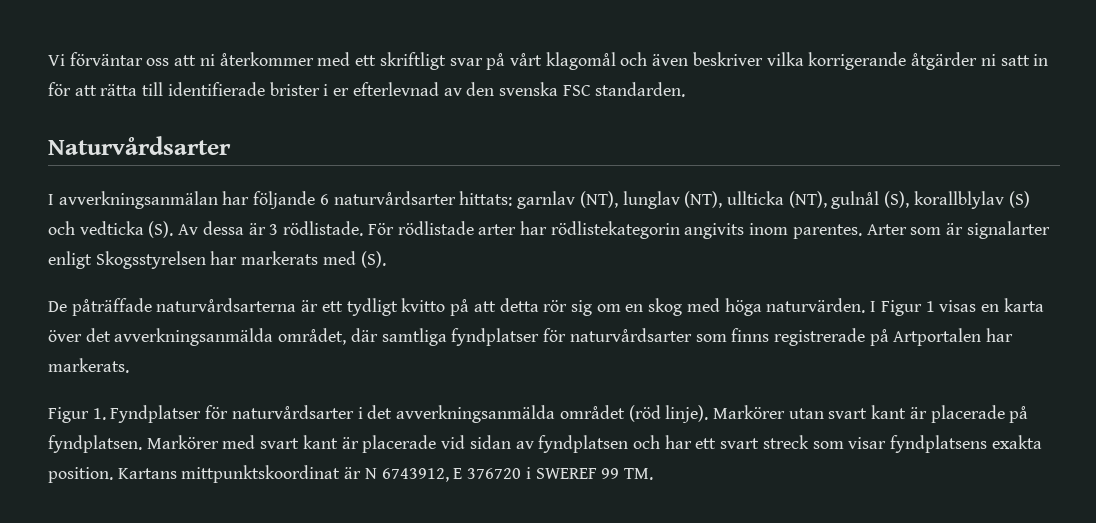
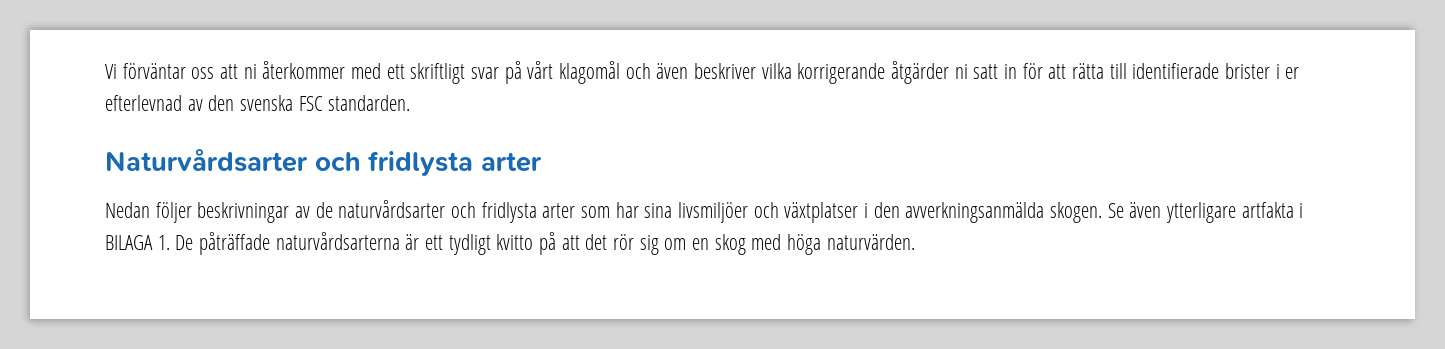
[48,191,1030,209] [48,221,1050,239] [48,251,386,269] // I avverkningsanmälan har följande 6 naturvårdsarter hittats: garnlav (NT), lunglav (NT), ullticka (NT), gulnål (S), korallblylav (S) och vedticka (S). Av dessa är 3 rödlistade. För rödlistade arter har rödlistekategorin angivits inom parentes. Arter som är signalarter enligt Skogsstyrelsen har markerats med (S). // -> [315,151,542,176] [105,200,1304,223] [105,235,170,250] och fridlysta arter // Nedan följer beskrivningar av de naturvårdsarter och fridlysta arter som har sina livsmiljöer och växtplatser i den avverkningsanmälda skogen. Se även ytterligare artfakta i BILAGA 1.
[499,298,539,312] detta -> [585,234,608,250] det
[870,298,1044,316] [48,328,1014,346] [48,358,129,373] [48,405,1029,423] [48,435,1042,453] [48,465,653,483] I Figur 1 visas en karta över det avverkningsanmälda området, där samtliga fyndplatser för naturvårdsarter som finns registrerade på Artportalen har markerats. // Figur 1. Fyndplatser för naturvårdsarter i det avverkningsanmälda området (röd linje). Markörer utan svart kant är placerade på fyndplatsen. Markörer med svart kant är placerade vid sidan av fyndplatsen och har ett svart streck som visar fyndplatsens exakta position. Kartans mittpunktskoordinat är N 6743912, E 376720 i SWEREF 99 TM. -> (915, 242) none

